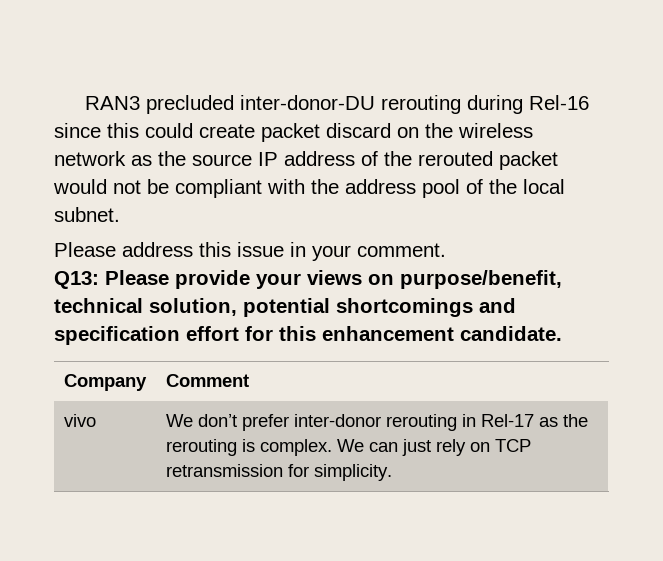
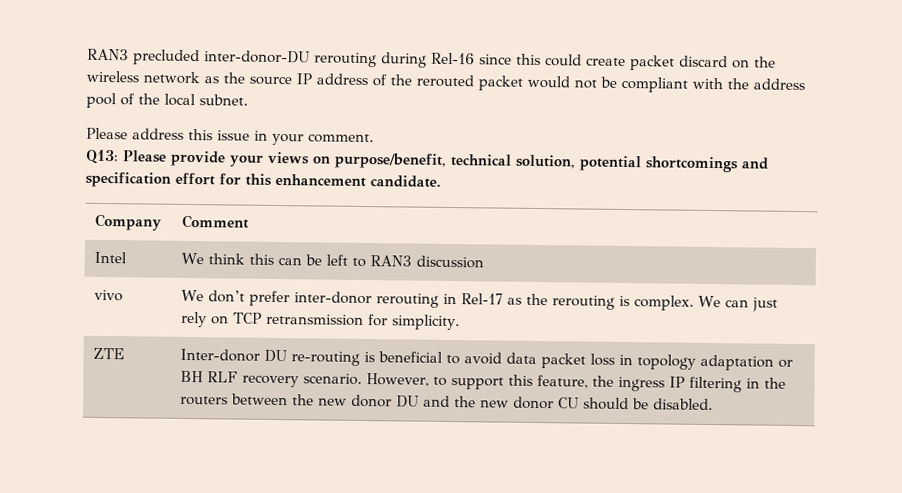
(249, 380) none -> [94,251,128,264] [181,252,485,269] // Intel | We think this can be left to RAN3 discussion
(392, 472) none -> [93,347,125,360] [180,348,794,371] [180,370,787,393] [180,393,714,411] // ZTE | Inter-donor DU re-routing is beneficial to avoid data packet loss in topology adaptation or BH RLF recovery scenario. However, to support this feature, the ingress IP filtering in the routers between the new donor DU and the new donor CU should be disabled.

